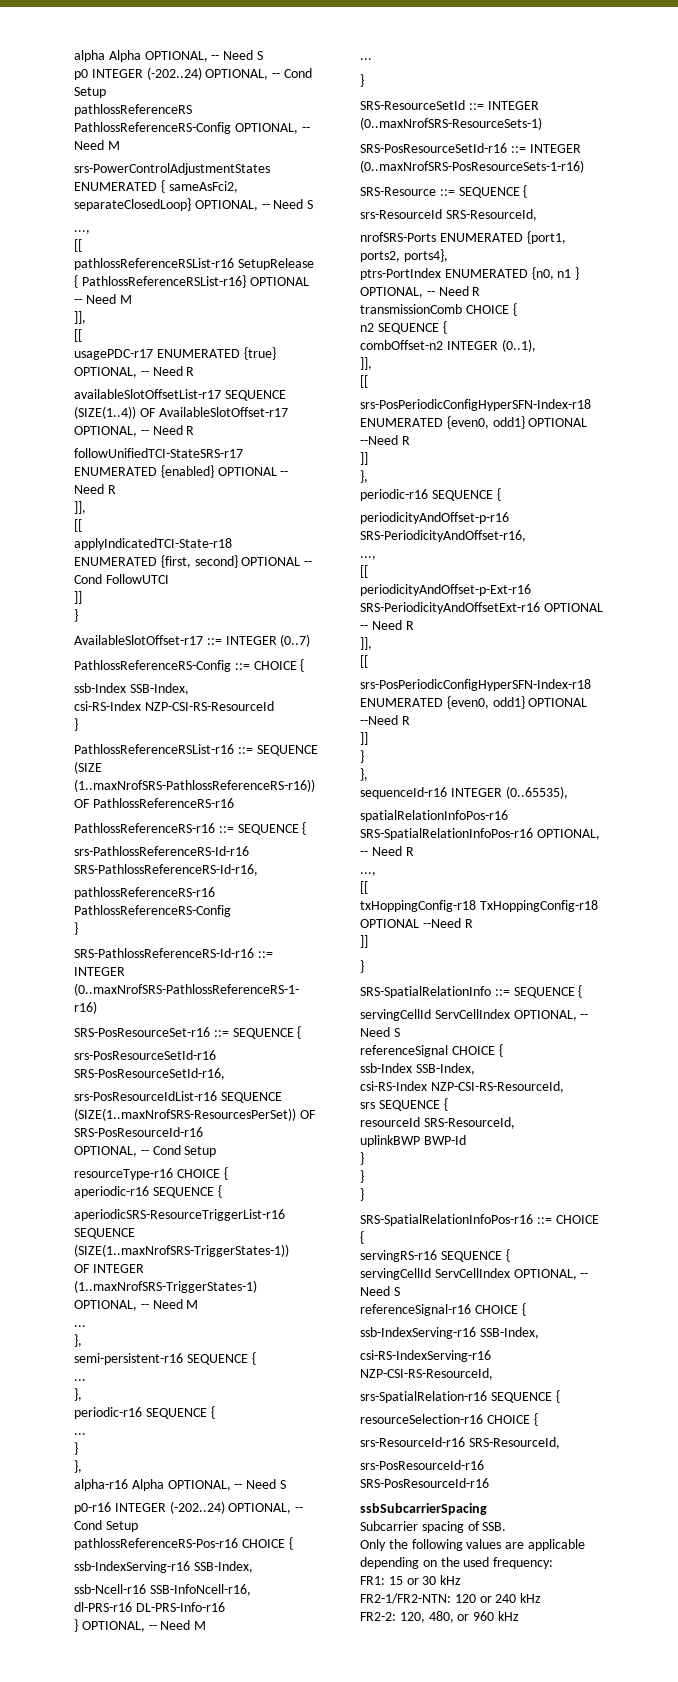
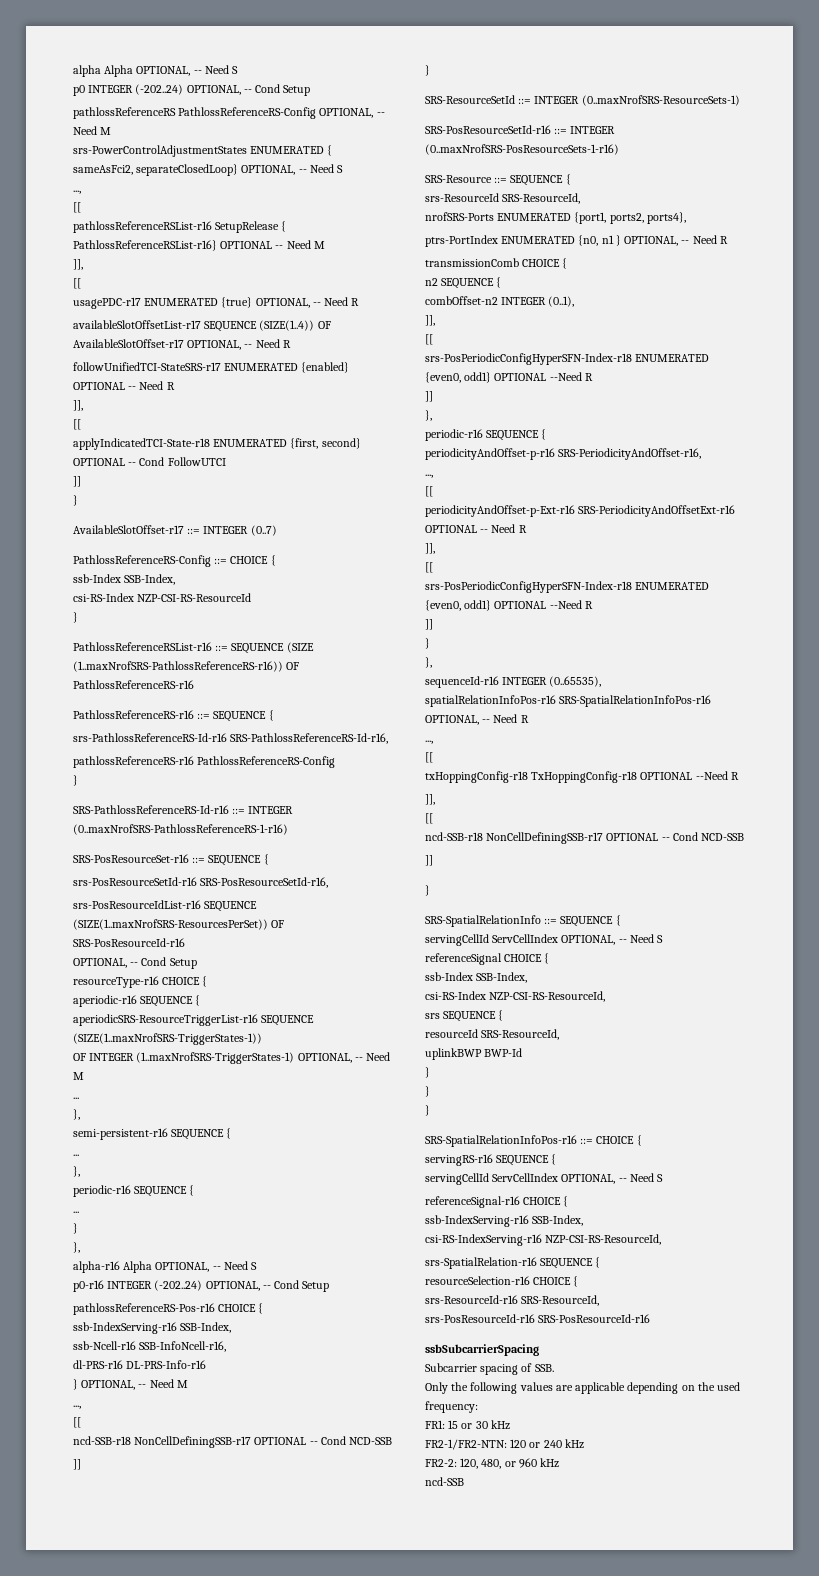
[360,58,372,60] ... -> [73,1405,81,1409] [73,1417,81,1428] [73,1436,393,1448] [73,1459,81,1470] ..., // [[ // ncd-SSB-r18 NonCellDefiningSSB-r17 OPTIONAL -- Cond NCD-SSB // ]]
(473, 923) none -> [425,794,435,805] [425,813,433,824] [425,832,745,844] // ]], // [[ // ncd-SSB-r18 NonCellDefiningSSB-r17 OPTIONAL -- Cond NCD-SSB
(519, 1616) none -> [425,1477,464,1486] // ncd-SSB

